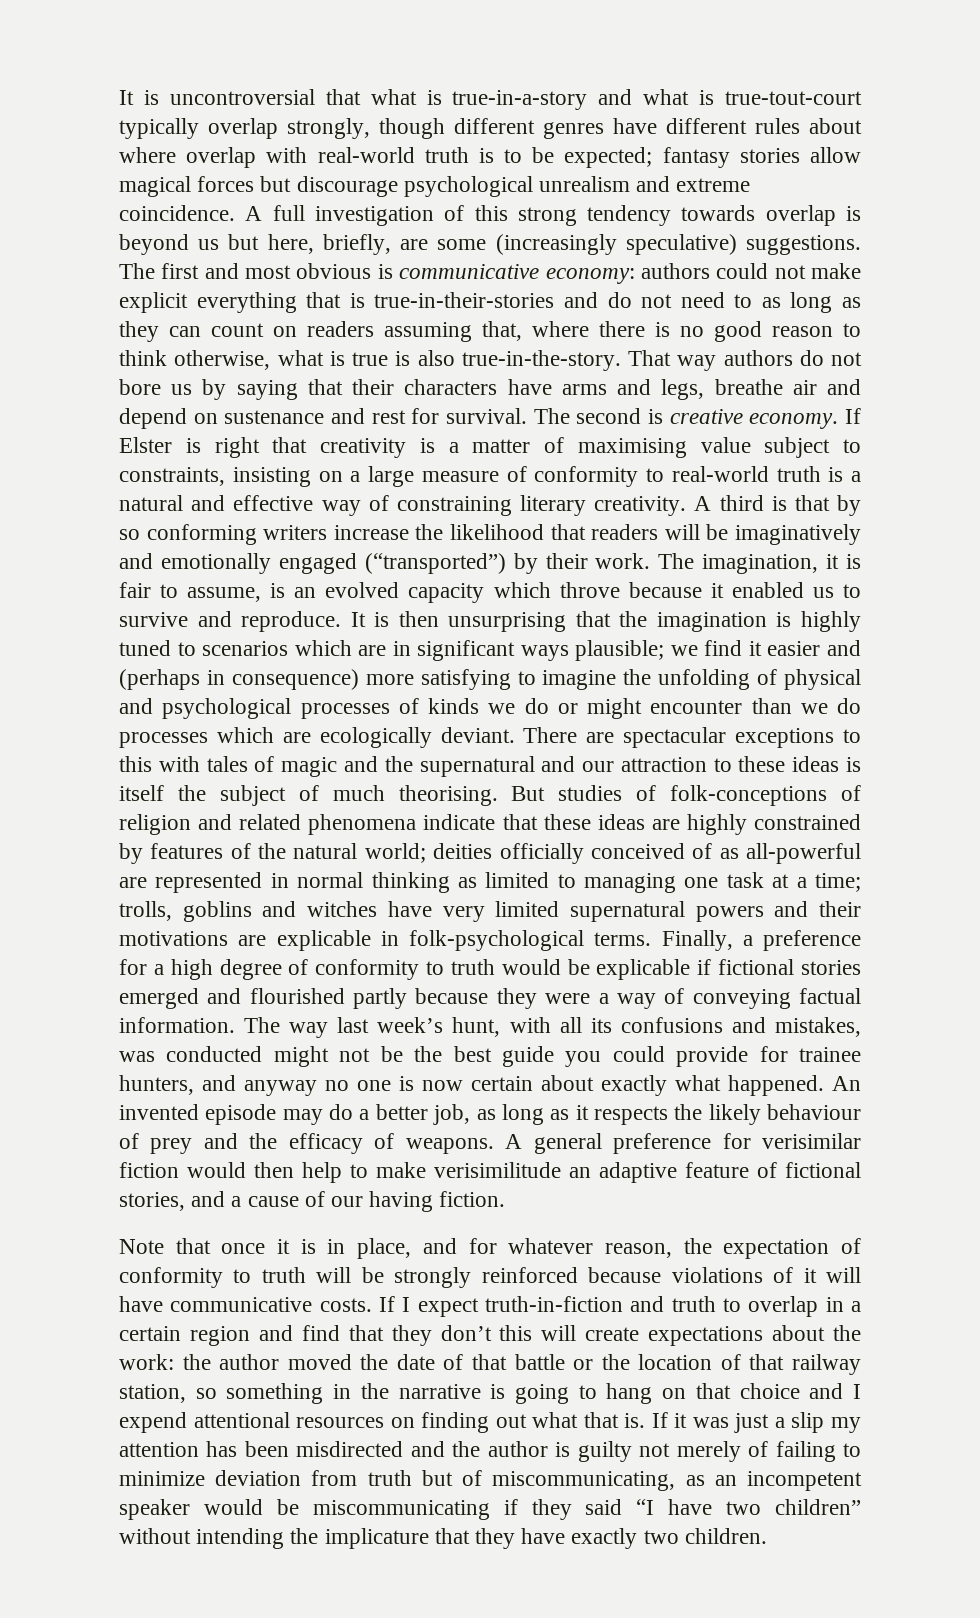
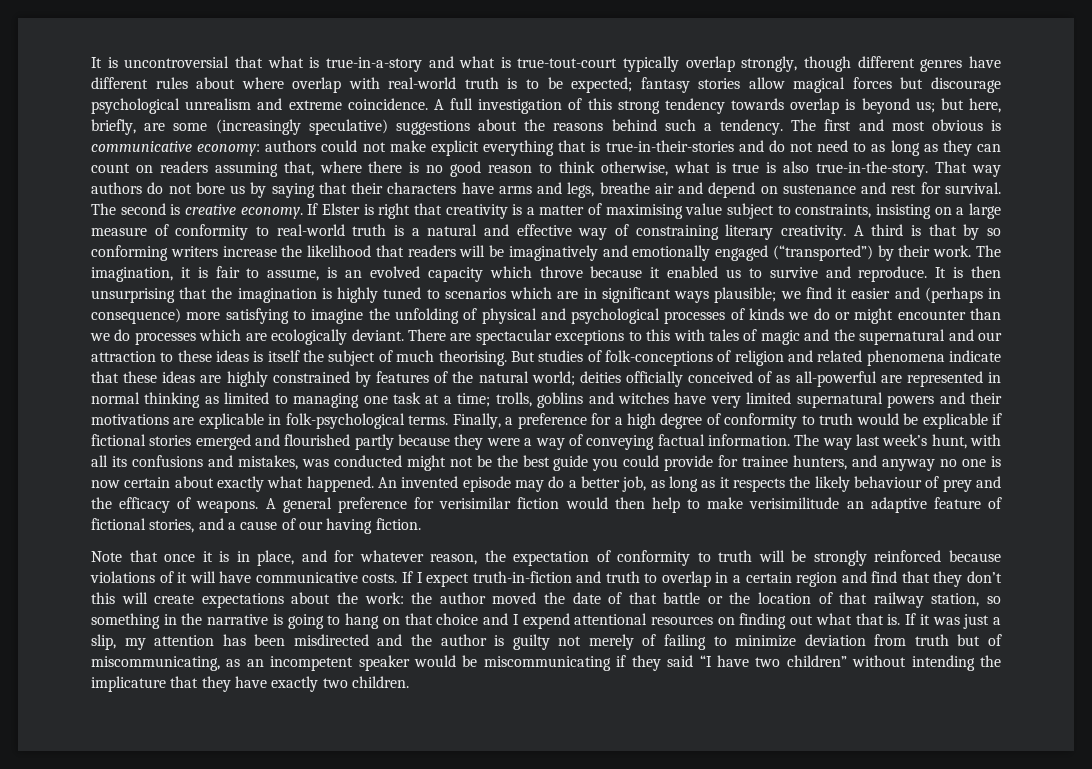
[198,239,220,250] us -> [915,101,935,113] us;
[746,235,861,255] suggestions. -> [395,119,783,135] suggestions about the reasons behind such a tendency.
[791,1412,825,1433] slip -> [91,634,116,650] slip,

